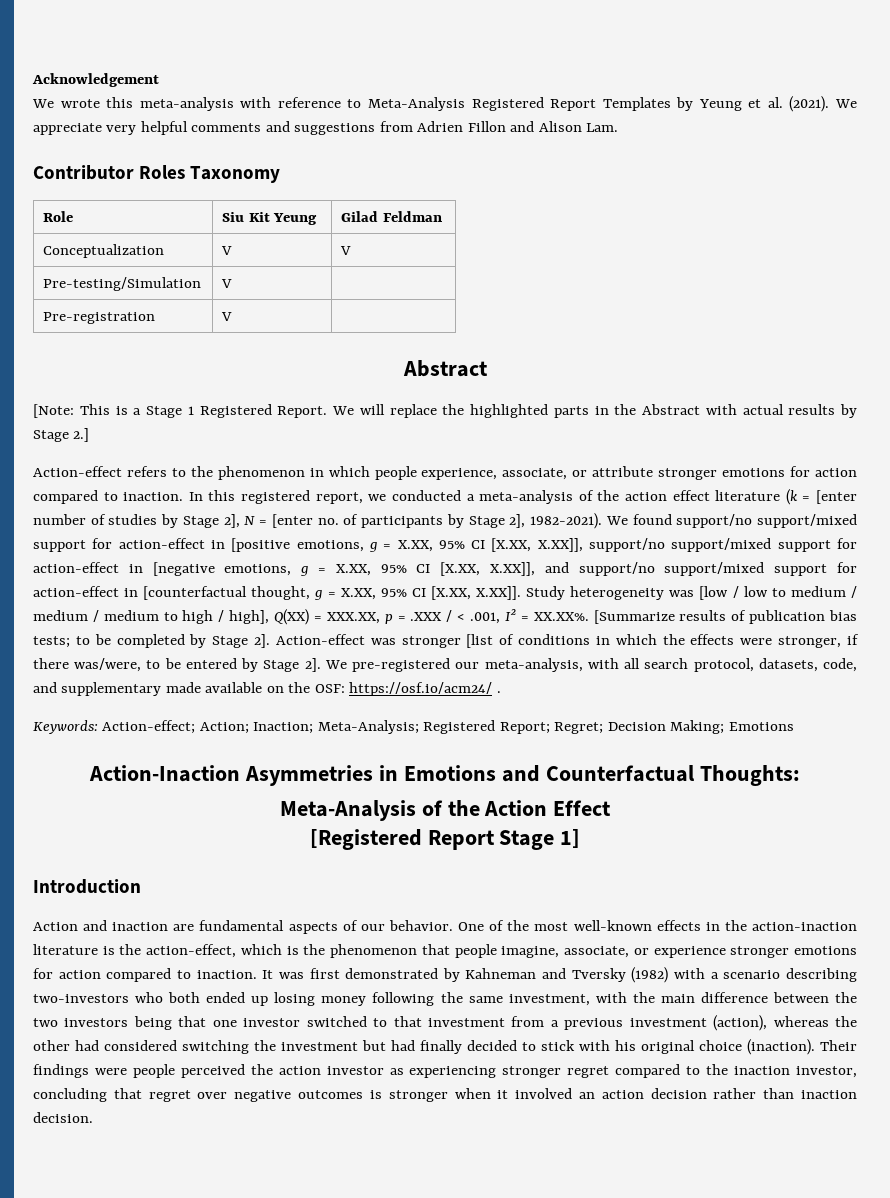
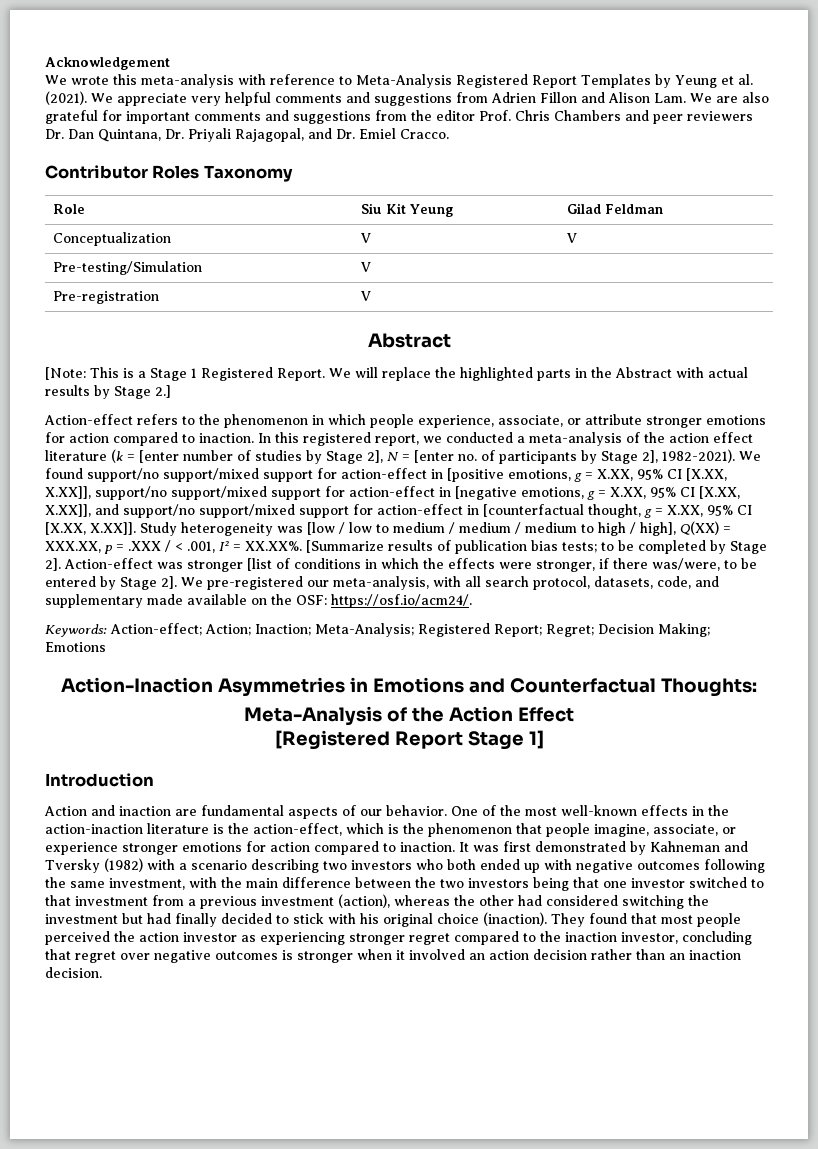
(619, 127) none -> [690,92,769,103] [45,110,753,124] [45,128,449,142] We are also grateful for important comments and suggestions from the editor Prof. Chris Chambers and peer reviewers Dr. Dan Quintana, Dr. Priyali Rajagopal, and Dr. Emiel Cracco.
[349,682,501,696] https://osf.io/acm24/ . -> [331,594,472,608] https://osf.io/acm24/.
[33,994,129,1003] two-investors -> [323,860,412,870] two investors
[274,992,367,1006] losing money -> [544,859,700,873] with negative outcomes
[820,1040,857,1051] [33,1064,127,1078] Their findings were -> [551,913,693,927] They found that most
(795, 1093) none -> [669,953,685,960] an

